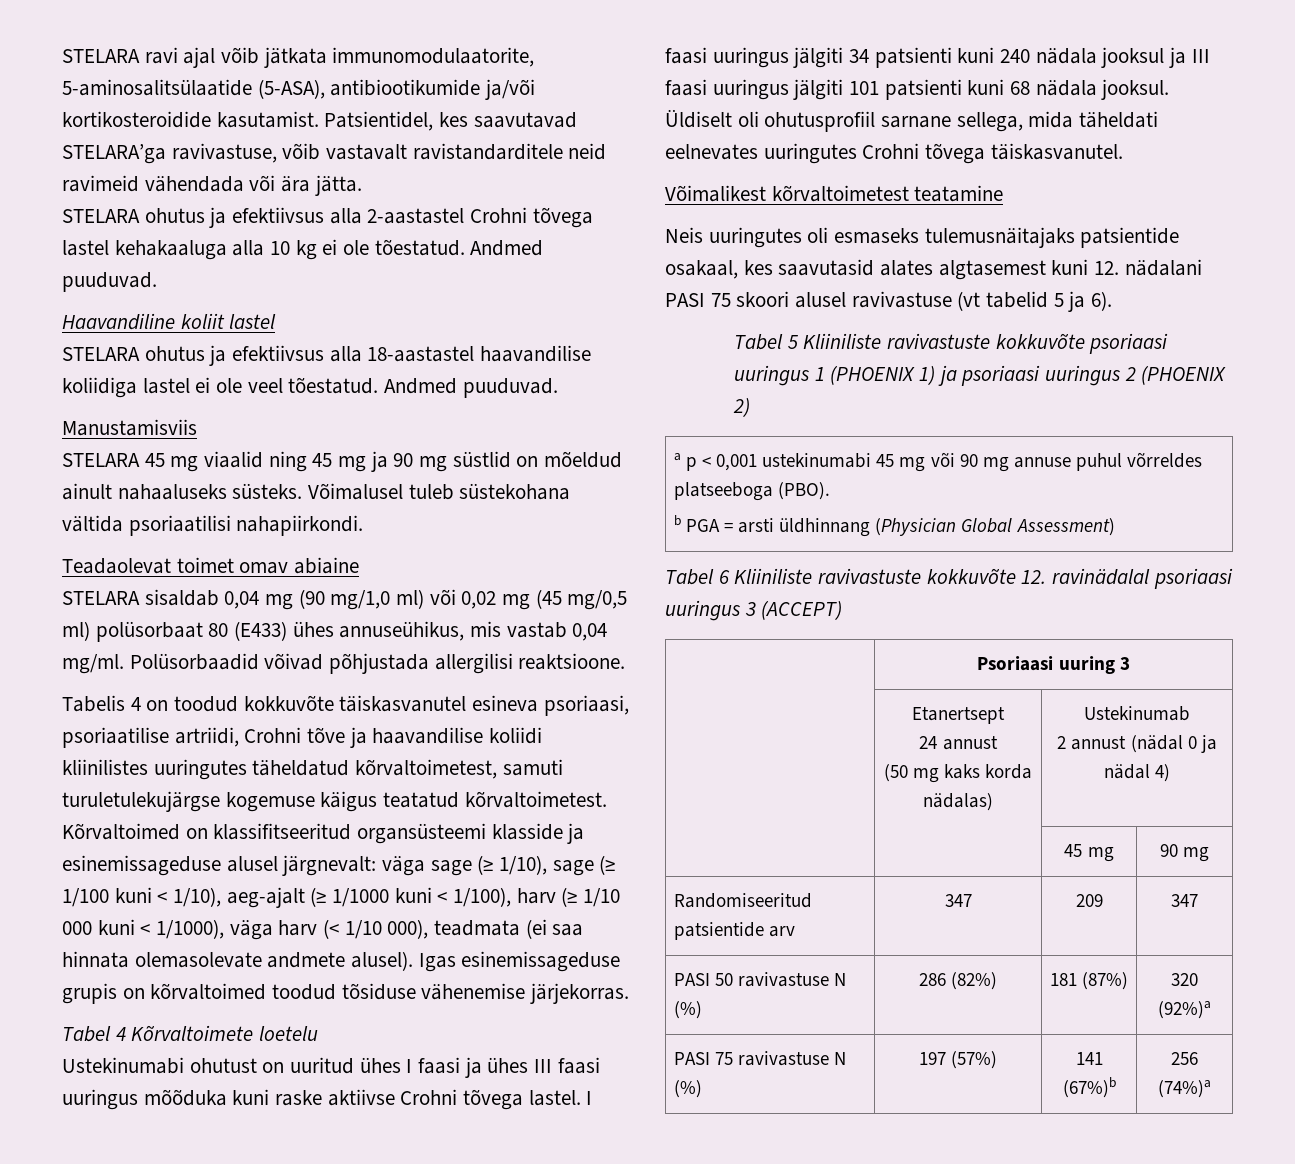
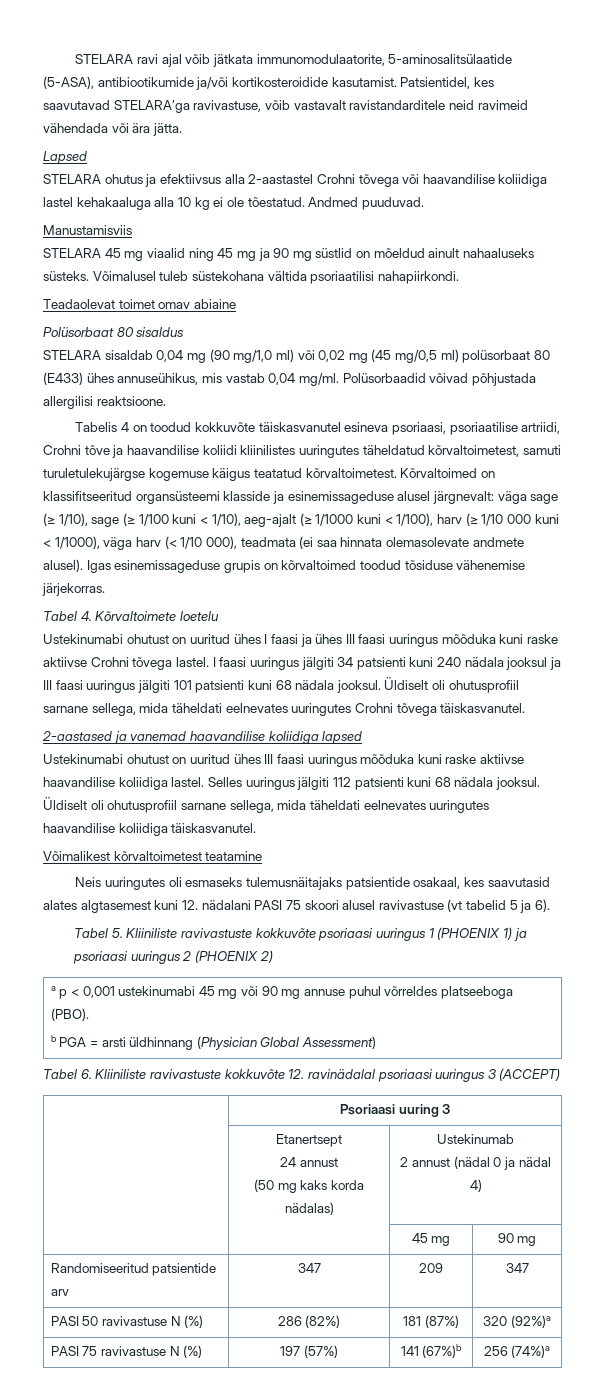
(362, 185) none -> [43,151,87,164] // Lapsed
(593, 217) none -> [402,174,548,187] või haavandilise koliidiga
[62,313,277,330] [62,345,592,366] [62,377,558,398] // Haavandiline koliit lastel // STELARA ohutus ja efektiivsus alla 18-aastastel haavandilise koliidiga lastel ei ole veel tõestatud. Andmed puuduvad. -> (424, 203) none
(360, 565) none -> [43,327,185,337] // Polüsorbaat 80 sisaldus
[115,1027,126,1041] 4 -> [80,611,92,621] 4.
(1123, 151) none -> [42,731,363,744] [43,754,525,767] [43,777,541,790] [43,797,490,813] [43,823,257,836] // 2-aastased ja vanemad haavandilise koliidiga lapsed // Ustekinumabi ohutust on uuritud ühes III faasi uuringus mõõduka kuni raske aktiivse haavandilise koliidiga lastel. Selles uuringus jälgiti 112 patsienti kuni 68 nädala jooksul. Üldiselt oli ohutusprofiil sarnane sellega, mida täheldati eelnevates uuringutes haavandilise koliidiga täiskasvanutel.
[787,335,798,349] 5 -> [111,928,123,938] 5.
[718,570,730,584] 6 -> [80,1069,92,1079] 6.

